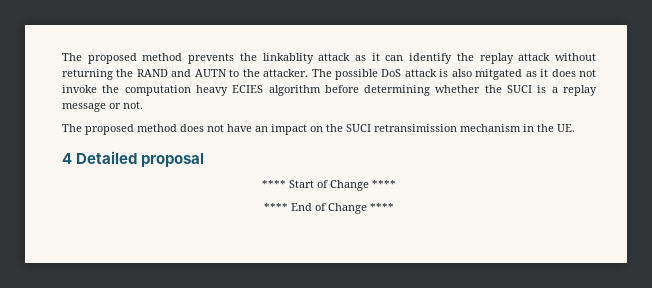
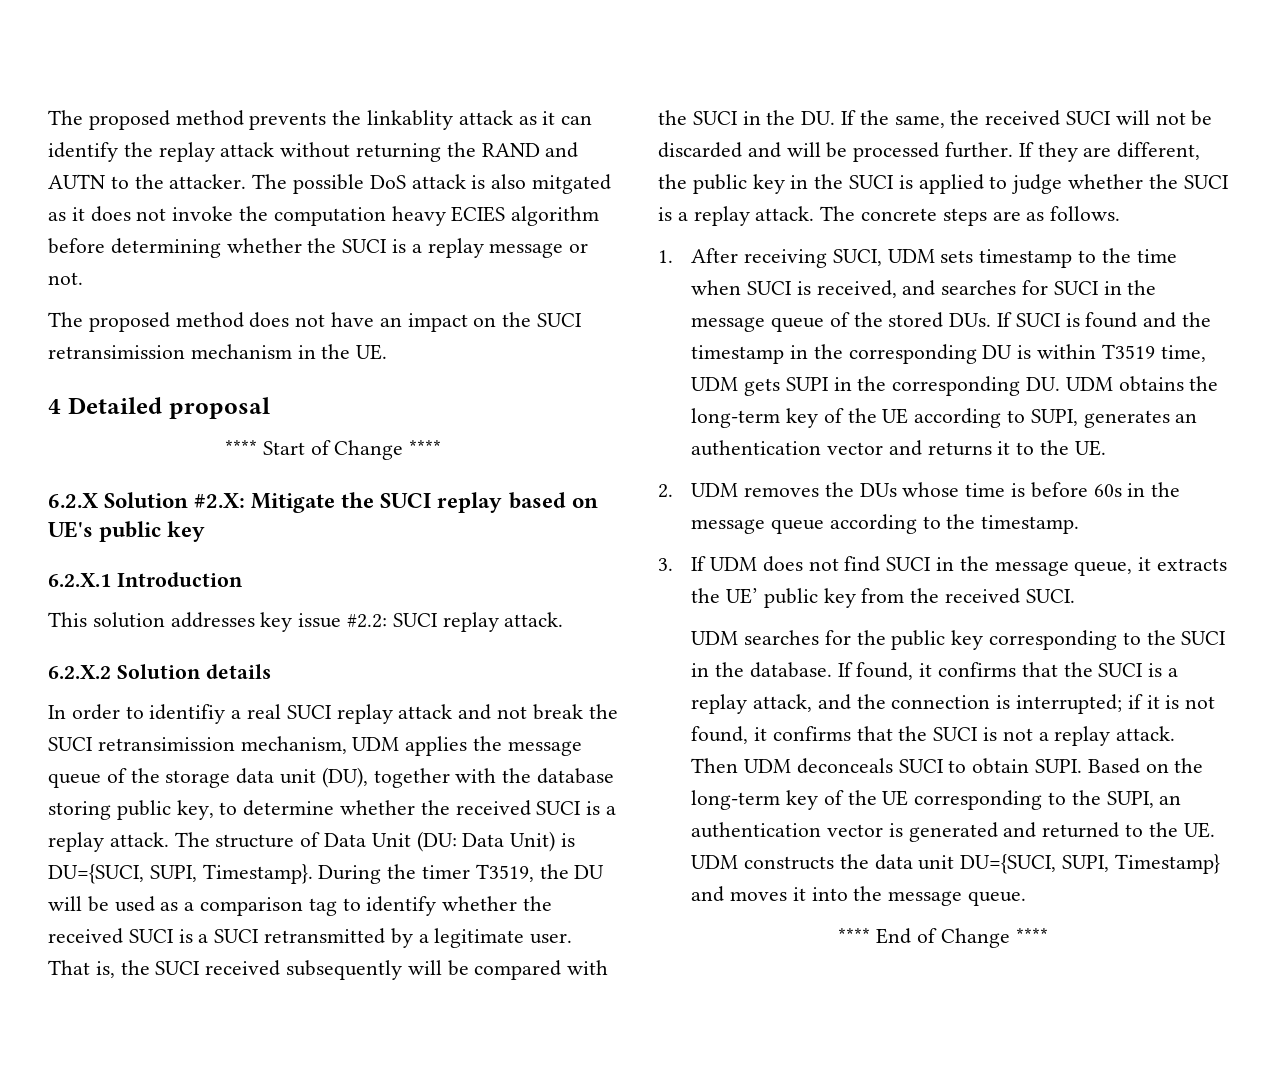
(396, 184) none -> [48,492,598,513] [48,521,206,542] [48,572,243,587] [48,612,564,632] [48,664,271,679] [48,704,618,724] [48,736,582,756] [48,767,615,788] [48,800,617,820] [48,831,576,852] [48,864,605,884] [48,896,553,916] [48,928,573,948] [48,960,609,980] [658,110,1213,128] [658,142,1201,162] [658,174,1229,194] [658,206,1121,226] [658,248,1177,268] [691,280,1157,298] [691,312,1212,332] [691,344,1206,364] [691,376,1219,396] [691,408,1198,428] [691,440,1106,456] [658,482,1181,498] [691,514,1080,534] [658,556,1228,576] [691,588,1075,608] [691,630,1227,650] [691,662,1179,680] [691,694,1216,714] [691,726,1176,746] [691,758,1204,774] [691,790,1182,810] [691,822,1215,842] [691,854,1220,874] [691,886,1027,906] // 6.2.X Solution #2.X: Mitigate the SUCI replay based on UE's public key // 6.2.X.1 Introduction // This solution addresses key issue #2.2: SUCI replay attack. // 6.2.X.2 Solution details // In order to identifiy a real SUCI replay attack and not break the SUCI retransimission mechanism, UDM applies the message queue of the storage data unit (DU), together with the database storing public key, to determine whether the received SUCI is a replay attack. The structure of Data Unit (DU: Data Unit) is DU={SUCI, SUPI, Timestamp}. During the timer T3519, the DU will be used as a comparison tag to identify whether the received SUCI is a SUCI retransmitted by a legitimate user. That is, the SUCI received subsequently will be compared with the SUCI in the DU. If the same, the received SUCI will not be discarded and will be processed further. If they are different, the public key in the SUCI is applied to judge whether the SUCI is a replay attack. The concrete steps are as follows. // 1. After receiving SUCI, UDM sets timestamp to the time when SUCI is received, and searches for SUCI in the message queue of the stored DUs. If SUCI is found and the timestamp in the corresponding DU is within T3519 time, UDM gets SUPI in the corresponding DU. UDM obtains the long-term key of the UE according to SUPI, generates an authentication vector and returns it to the UE. // 2. UDM removes the DUs whose time is before 60s in the message queue according to the timestamp. // 3. If UDM does not find SUCI in the message queue, it extracts the UE’ public key from the received SUCI. // UDM searches for the public key corresponding to the SUCI in the database. If found, it confirms that the SUCI is a replay attack, and the connection is interrupted; if it is not found, it confirms that the SUCI is not a replay attack. Then UDM deconceals SUCI to obtain SUPI. Based on the long-term key of the UE corresponding to the SUPI, an authentication vector is generated and returned to the UE. UDM constructs the data unit DU={SUCI, SUPI, Timestamp} and moves it into the message queue.

